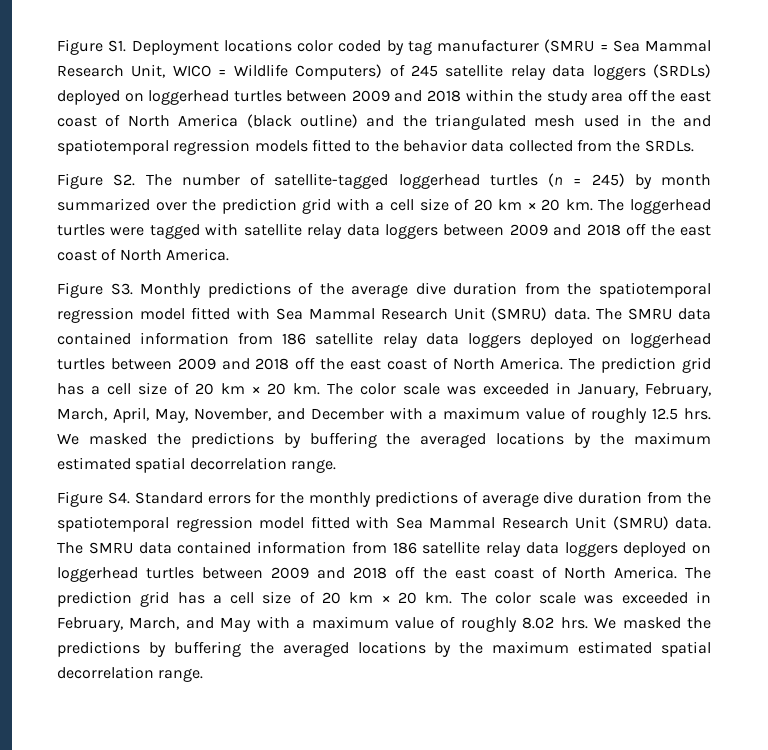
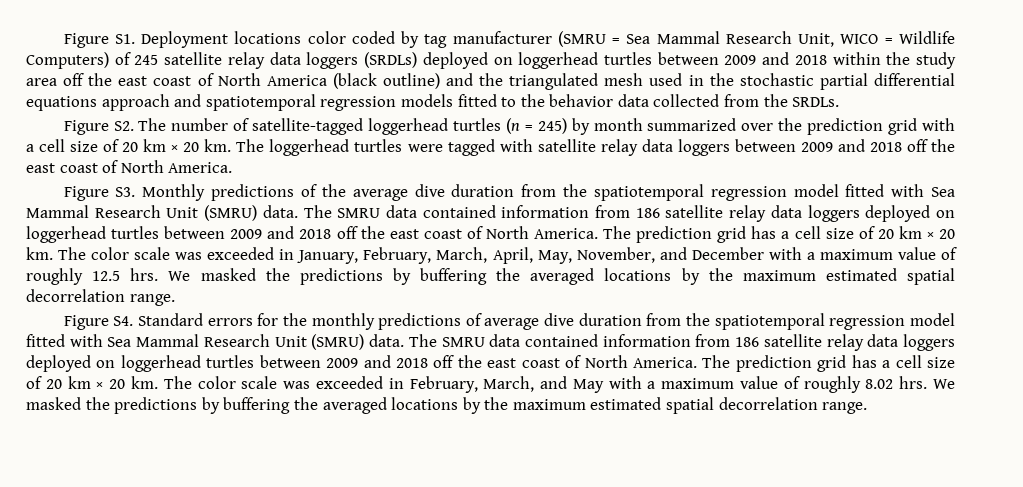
(675, 121) none -> [739,73,955,90] [26,94,170,111] stochastic partial differential equations approach

